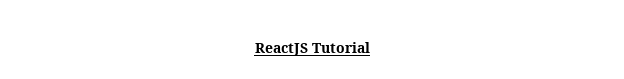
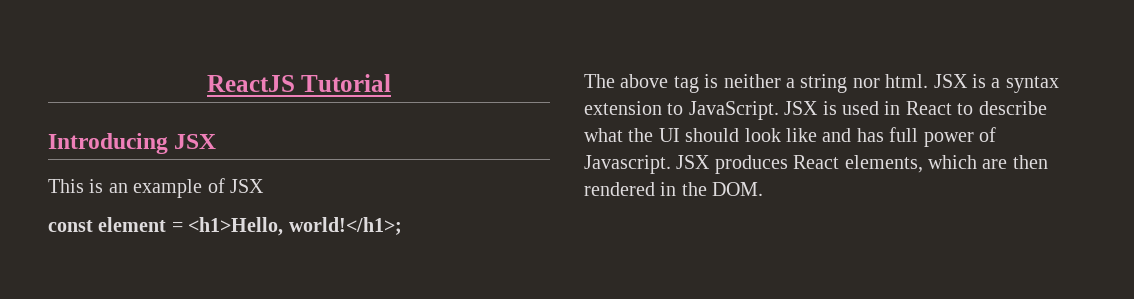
(370, 47) none -> [48,133,217,154] [48,178,264,198] [48,217,402,236] [584,74,1059,93] [584,101,1047,120] [584,127,996,147] [584,155,1048,174] [584,182,764,196] // Introducing JSX // This is an example of JSX // const element = <h1>Hello, world!</h1>; // The above tag is neither a string nor html. JSX is a syntax extension to JavaScript. JSX is used in React to describe what the UI should look like and has full power of Javascript. JSX produces React elements, which are then rendered in the DOM.

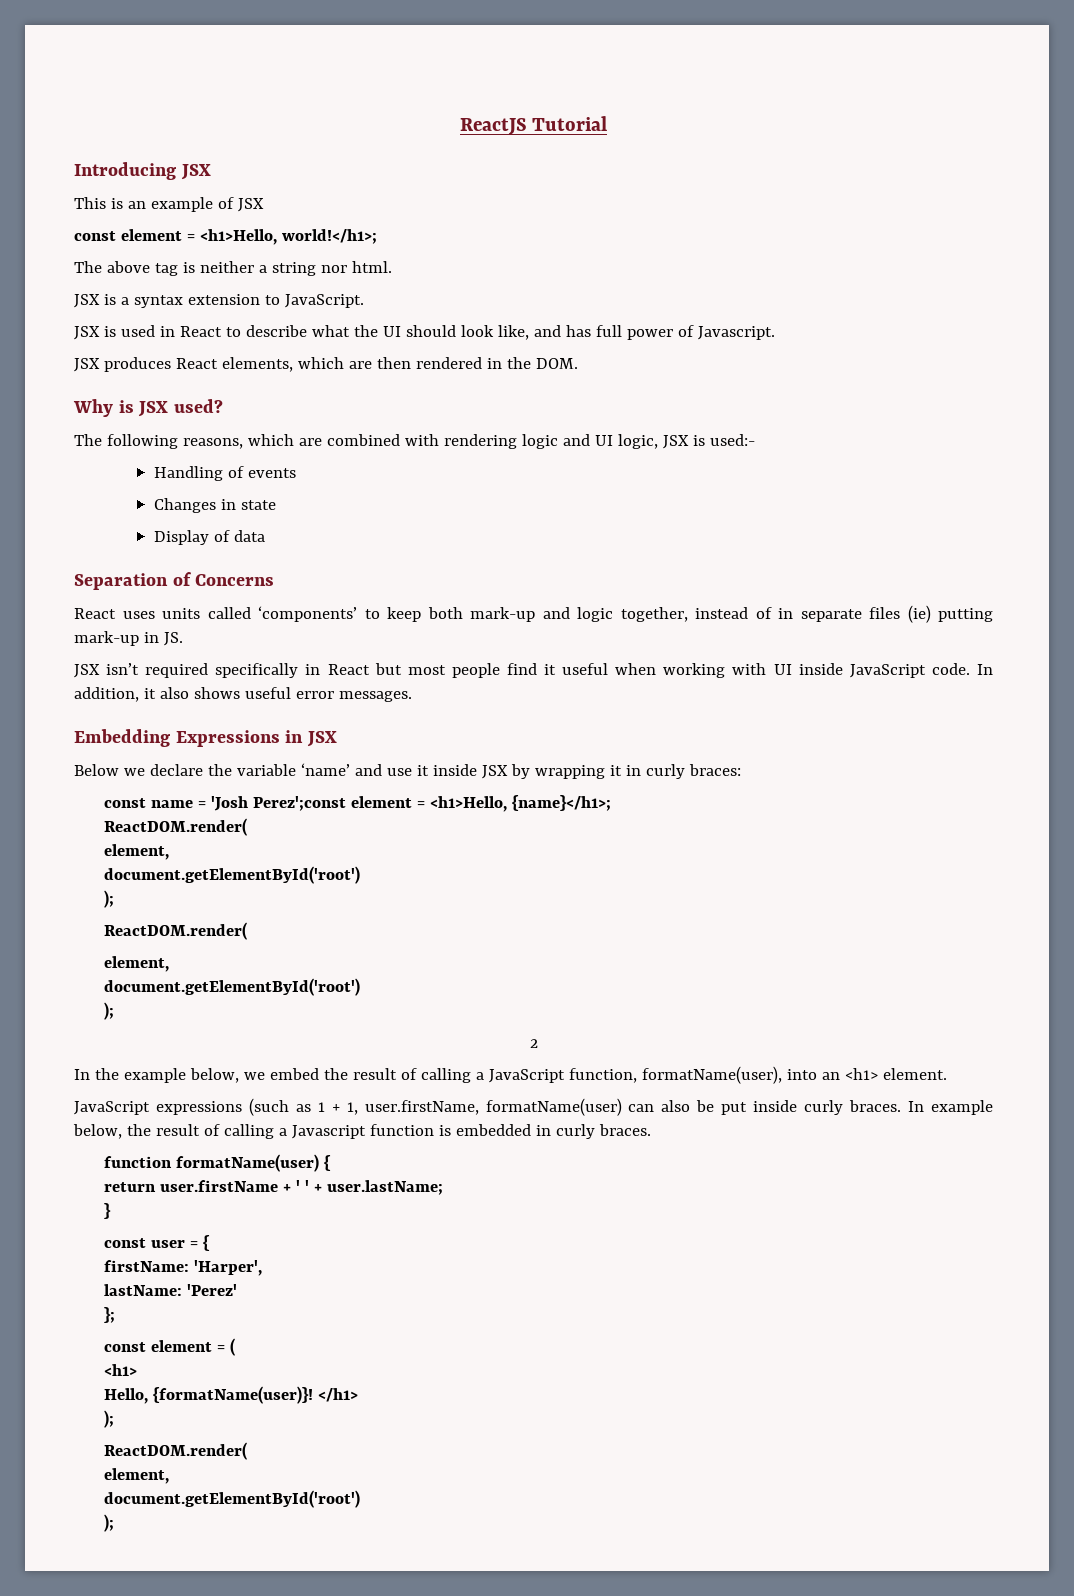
(929, 81) none -> (392, 267) //
(779, 110) none -> (364, 301) //
[786,128,817,142] like -> [497,325,529,340] like,
(671, 164) none -> (775, 333) //
(764, 189) none -> [73,399,223,417] [74,434,755,449] [153,466,296,481] [153,498,276,513] [153,530,265,545] [74,572,275,590] [74,605,993,623] [74,631,183,646] [74,663,993,678] [74,687,412,702] [74,729,337,747] [74,763,741,779] [103,795,611,812] [103,818,247,836] [103,844,169,860] [103,866,360,884] [103,890,114,908] [103,922,247,940] [103,956,169,972] [103,978,360,996] [103,1002,114,1020] [529,1039,538,1048] [74,1066,947,1084] [74,1098,994,1116] [73,1124,651,1139] [103,1154,331,1172] [103,1180,443,1195] [103,1203,111,1219] [103,1235,210,1251] [103,1260,262,1276] [103,1284,237,1296] [103,1307,115,1323] [103,1338,235,1356] [103,1364,137,1376] [103,1386,358,1404] [103,1410,114,1428] [103,1442,247,1460] [103,1468,169,1484] [103,1490,360,1508] [103,1514,114,1532] // Why is JSX used? // The following reasons, which are combined with rendering logic and UI logic, JSX is used:- // Handling of events // Changes in state // Display of data // Separation of Concerns // React uses units called ‘components’ to keep both mark-up and logic together, instead of in separate files (ie) putting mark-up in JS. // JSX isn’t required specifically in React but most people find it useful when working with UI inside JavaScript code. In addition, it also shows useful error messages. // Embedding Expressions in JSX // Below we declare the variable ‘name’ and use it inside JSX by wrapping it in curly braces: // const name = 'Josh Perez';const element = <h1>Hello, {name}</h1>; // ReactDOM.render( // element, // document.getElementById('root') // ); // ReactDOM.render( // element, // document.getElementById('root') // ); // 2 // In the example below, we embed the result of calling a JavaScript function, formatName(user), into an <h1> element. // JavaScript expressions (such as 1 + 1, user.firstName, formatName(user) can also be put inside curly braces. In example below, the result of calling a Javascript function is embedded in curly braces. // function formatName(user) { // return user.firstName + ' ' + user.lastName; // } // const user = { // firstName: 'Harper', // lastName: 'Perez' // }; // const element = ( // <h1> // Hello, {formatName(user)}! </h1> // ); // ReactDOM.render( // element, // document.getElementById('root') // );

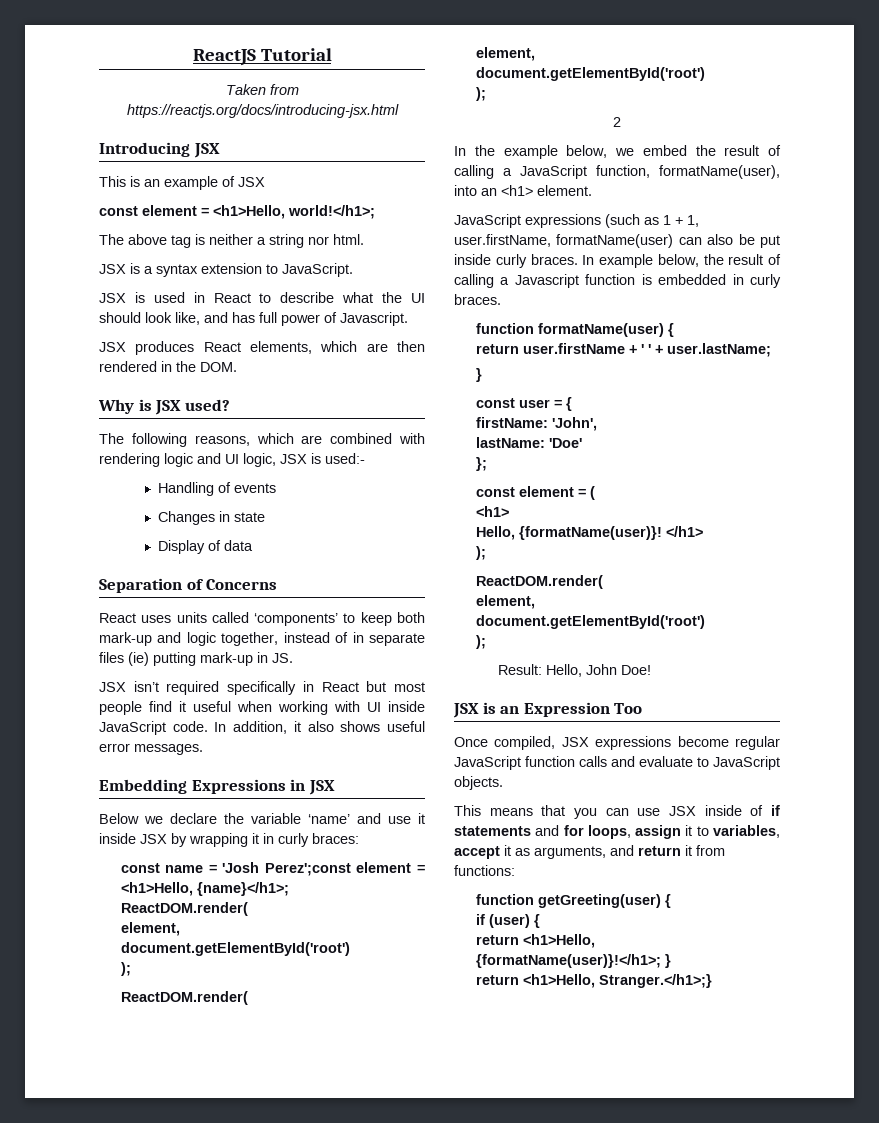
(608, 123) none -> [225,84,299,95] [126,104,399,118] // Taken from https://reactjs.org/docs/introducing-jsx.html
[193,1260,262,1276] 'Harper', -> [551,417,597,431] 'John',
[186,1284,237,1296] 'Perez' -> [548,438,582,448] 'Doe'
(114, 1523) none -> [497,664,651,677] [453,702,643,718] [454,736,780,750] [454,756,780,770] [454,776,503,790] [454,805,780,819] [454,825,780,839] [454,845,725,859] [454,865,515,876] [475,894,671,908] [475,914,540,928] [475,934,595,948] [475,954,671,968] [475,974,712,988] // Result: Hello, John Doe! // JSX is an Expression Too // Once compiled, JSX expressions become regular JavaScript function calls and evaluate to JavaScript objects. // This means that you can use JSX inside of if statements and for loops, assign it to variables, accept it as arguments, and return it from functions: // function getGreeting(user) { // if (user) { // return <h1>Hello, {formatName(user)}!</h1>; } // return <h1>Hello, Stranger.</h1>;}

